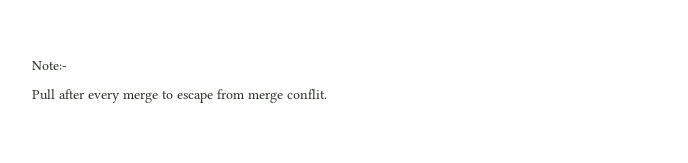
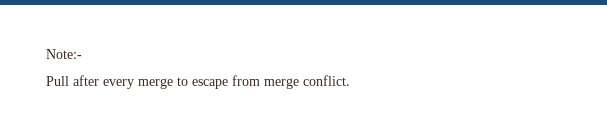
[287,89,327,99] conflit. -> [303,75,350,86] conflict.

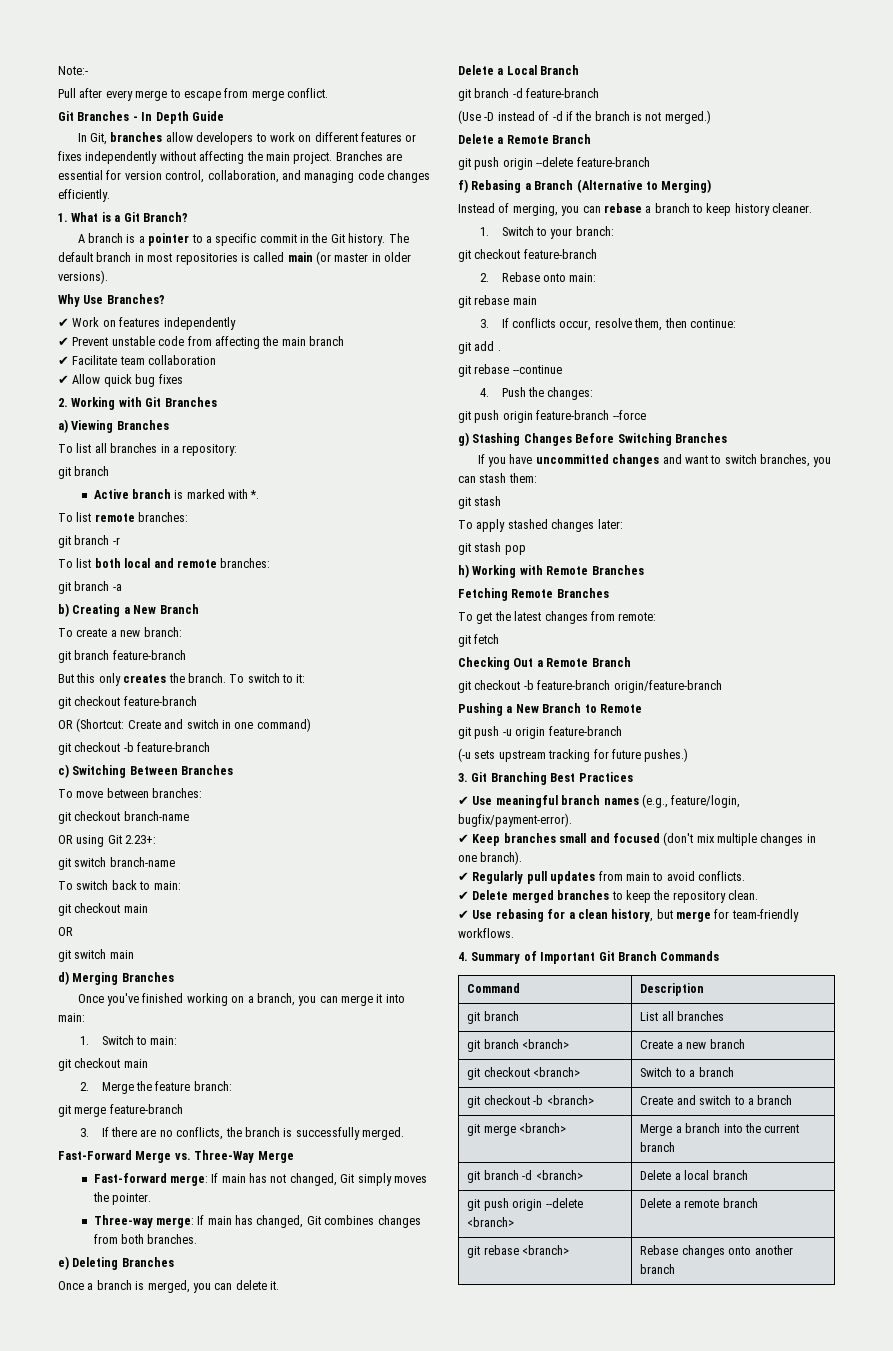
(350, 80) none -> [58,111,224,124] [77,132,417,145] [58,151,402,164] [58,170,430,183] [58,189,110,202] [58,212,188,222] [77,233,409,246] [58,251,412,265] [58,270,108,284] [58,294,165,307] [58,317,236,330] [58,336,344,349] [58,355,217,365] [58,374,183,387] [58,397,217,410] [58,419,169,433] [58,443,238,456] [58,466,110,479] [93,489,260,499] [58,512,189,522] [58,535,120,548] [58,558,271,568] [58,581,122,594] [58,603,199,617] [58,627,182,637] [58,650,186,663] [58,673,306,686] [58,696,197,709] [58,718,311,732] [58,742,211,755] [58,764,234,778] [58,788,203,798] [58,811,189,824] [58,835,157,847] [58,857,175,870] [58,880,181,890] [58,903,148,916] [58,927,73,936] [58,949,134,962] [58,971,174,985] [77,993,405,1006] [58,1013,85,1022] [79,1035,178,1045] [58,1058,148,1071] [79,1081,232,1094] [58,1104,183,1117] [79,1127,405,1140] [58,1150,294,1163] [93,1173,427,1186] [92,1192,151,1205] [93,1215,421,1228] [93,1234,198,1244] [58,1256,174,1270] [58,1280,279,1293] [458,65,580,75] [458,88,600,101] [458,110,711,124] [458,134,592,144] [458,157,650,170] [458,179,712,193] [458,203,813,216] [479,226,614,239] [458,249,597,262] [479,272,597,282] [458,295,537,308] [479,318,736,331] [458,341,501,354] [458,364,562,377] [479,387,594,400] [458,410,646,423] [458,432,727,446] [477,454,832,467] [458,473,537,483] [458,496,502,509] [458,519,623,532] [458,542,526,555] [458,564,644,578] [458,588,609,601] [458,611,657,624] [458,634,500,647] [458,657,631,670] [458,680,722,693] [458,703,642,716] [458,726,622,739] [458,748,689,762] [458,772,633,785] [458,794,741,808] [458,813,572,827] [458,832,816,846] [458,851,523,865] [458,871,745,884] [458,890,758,903] [458,909,799,922] [458,928,514,938] [458,951,720,964] [467,983,521,993] [640,983,705,996] [467,1011,519,1024] [640,1011,725,1021] [467,1039,570,1052] [640,1039,745,1049] [467,1067,581,1080] [640,1067,734,1077] [467,1095,594,1108] [640,1095,793,1105] [467,1123,567,1136] [640,1123,800,1136] [640,1142,676,1152] [467,1170,583,1183] [640,1170,748,1180] [467,1198,583,1211] [467,1217,515,1227] [640,1198,758,1208] [467,1245,570,1258] [640,1245,793,1258] [640,1264,676,1274] // Git Branches - In Depth Guide // In Git, branches allow developers to work on different features or fixes independently without affecting the main project. Branches are essential for version control, collaboration, and managing code changes efficiently. // 1. What is a Git Branch? // A branch is a pointer to a specific commit in the Git history. The default branch in most repositories is called main (or master in older versions). // Why Use Branches? // ✔ Work on features independently // ✔ Prevent unstable code from affecting the main branch // ✔ Facilitate team collaboration // ✔ Allow quick bug fixes // 2. Working with Git Branches // a) Viewing Branches // To list all branches in a repository: // git branch // Active branch is marked with *. // To list remote branches: // git branch -r // To list both local and remote branches: // git branch -a // b) Creating a New Branch // To create a new branch: // git branch feature-branch // But this only creates the branch. To switch to it: // git checkout feature-branch // OR (Shortcut: Create and switch in one command) // git checkout -b feature-branch // c) Switching Between Branches // To move between branches: // git checkout branch-name // OR using Git 2.23+: // git switch branch-name // To switch back to main: // git checkout main // OR // git switch main // d) Merging Branches // Once you've finished working on a branch, you can merge it into main: // 1. Switch to main: // git checkout main // 2. Merge the feature branch: // git merge feature-branch // 3. If there are no conflicts, the branch is successfully merged. // Fast-Forward Merge vs. Three-Way Merge // Fast-forward merge: If main has not changed, Git simply moves the pointer. // Three-way merge: If main has changed, Git combines changes from both branches. // e) Deleting Branches // Once a branch is merged, you can delete it. // Delete a Local Branch // git branch -d feature-branch // (Use -D instead of -d if the branch is not merged.) // Delete a Remote Branch // git push origin --delete feature-branch // f) Rebasing a Branch (Alternative to Merging) // Instead of merging, you can rebase a branch to keep history cleaner. // 1. Switch to your branch: // git checkout feature-branch // 2. Rebase onto main: // git rebase main // 3. If conflicts occur, resolve them, then continue: // git add . // git rebase --continue // 4. Push the changes: // git push origin feature-branch --force // g) Stashing Changes Before Switching Branches // If you have uncommitted changes and want to switch branches, you can stash them: // git stash // To apply stashed changes later: // git stash pop // h) Working with Remote Branches // Fetching Remote Branches // To get the latest changes from remote: // git fetch // Checking Out a Remote Branch // git checkout -b feature-branch origin/feature-branch // Pushing a New Branch to Remote // git push -u origin feature-branch // (-u sets upstream tracking for future pushes.) // 3. Git Branching Best Practices // ✔ Use meaningful branch names (e.g., feature/login, bugfix/payment-error). // ✔ Keep branches small and focused (don't mix multiple changes in one branch). // ✔ Regularly pull updates from main to avoid conflicts. // ✔ Delete merged branches to keep the repository clean. // ✔ Use rebasing for a clean history, but merge for team-friendly workflows. // 4. Summary of Important Git Branch Commands // Command | Description // git branch | List all branches // git branch <branch> | Create a new branch // git checkout <branch> | Switch to a branch // git checkout -b <branch> | Create and switch to a branch // git merge <branch> | Merge a branch into the current branch // git branch -d <branch> | Delete a local branch // git push origin --delete <branch> | Delete a remote branch // git rebase <branch> | Rebase changes onto another branch

